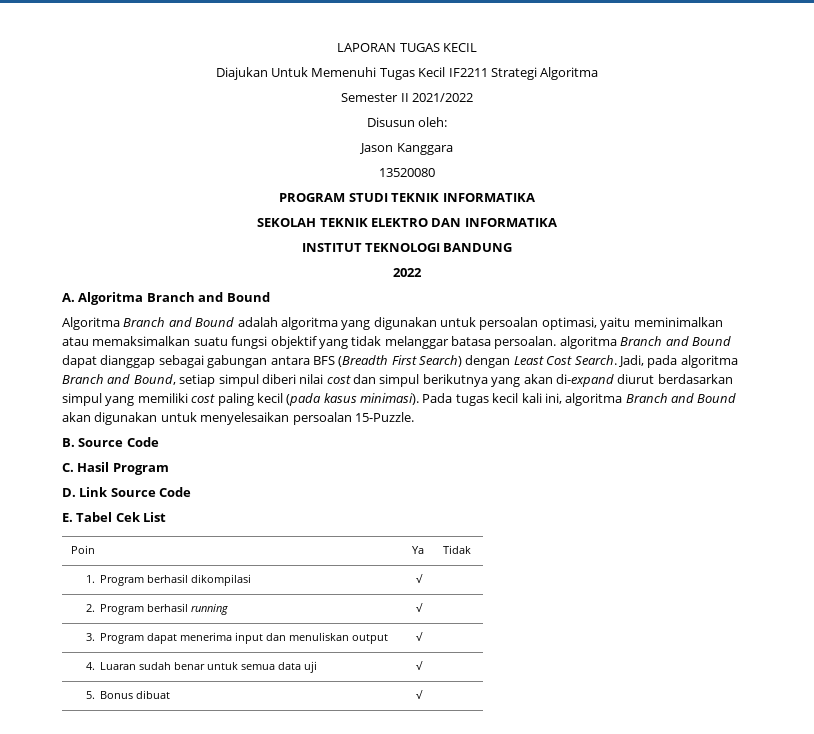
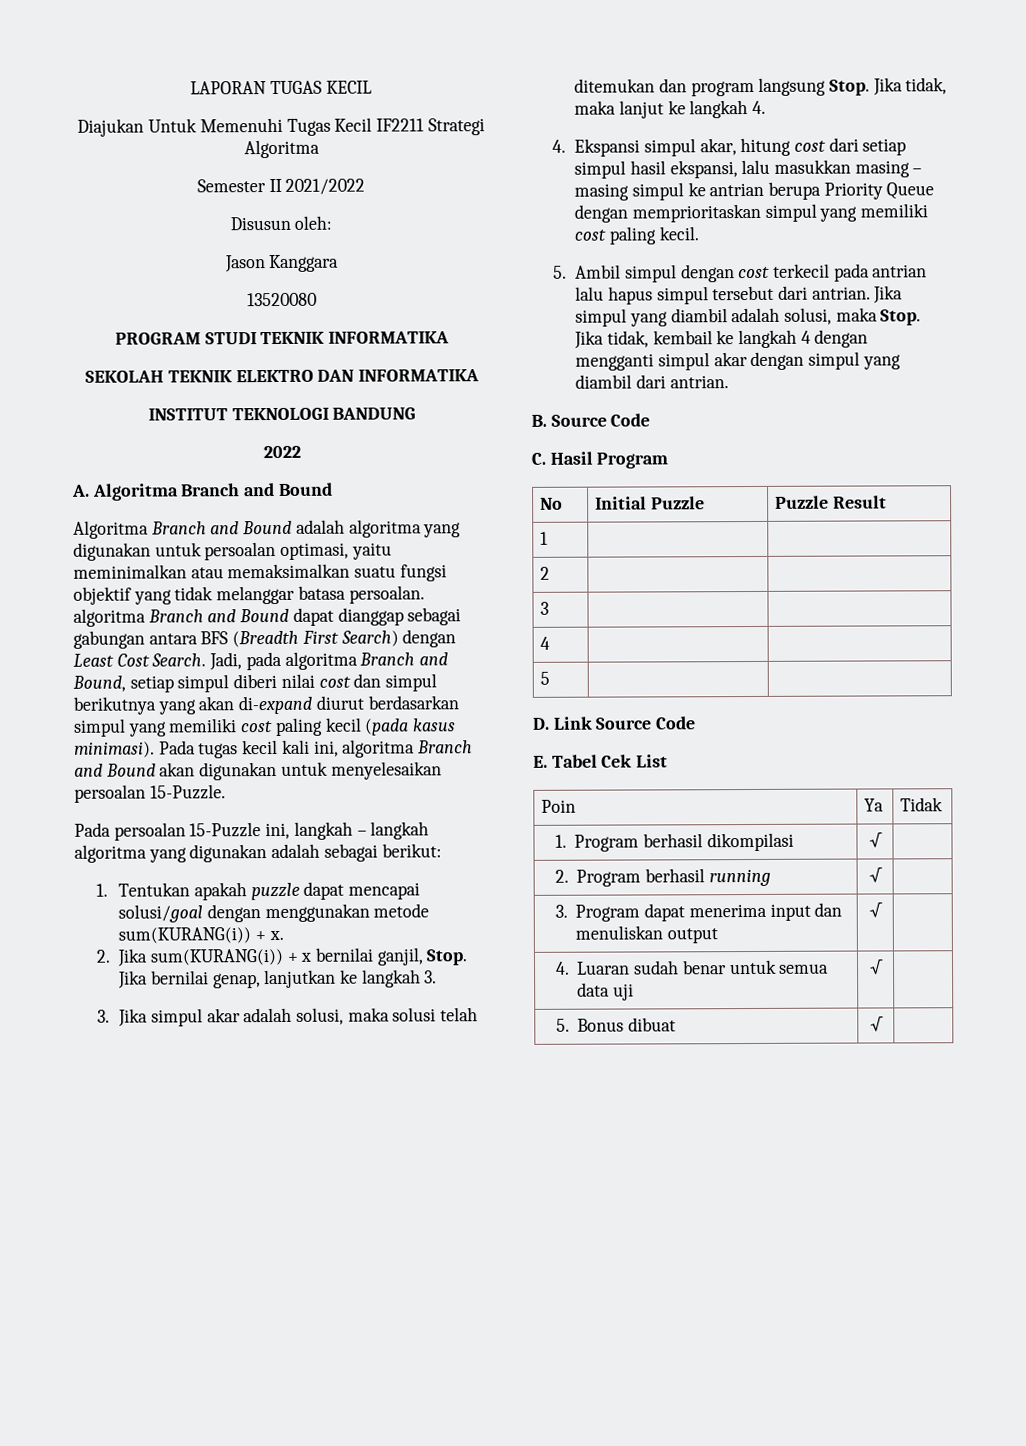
(414, 417) none -> [74,821,430,841] [74,843,442,863] [96,881,421,901] [118,903,430,923] [118,927,284,944] [96,947,469,967] [118,969,438,989] [97,1007,479,1027] [574,77,948,97] [574,100,767,119] [552,137,907,157] [574,159,923,179] [574,181,935,201] [574,203,929,223] [574,226,699,245] [553,263,928,283] [575,285,904,305] [575,307,922,327] [574,329,869,349] [575,351,901,371] [575,374,729,389] // Pada persoalan 15-Puzzle ini, langkah – langkah algoritma yang digunakan adalah sebagai berikut: // 1. Tentukan apakah puzzle dapat mencapai solusi/goal dengan menggunakan metode sum(KURANG(i)) + x. // 2. Jika sum(KURANG(i)) + x bernilai ganjil, Stop. Jika bernilai genap, lanjutkan ke langkah 3. // 3. Jika simpul akar adalah solusi, maka solusi telah ditemukan dan program langsung Stop. Jika tidak, maka lanjut ke langkah 4. // 4. Ekspansi simpul akar, hitung cost dari setiap simpul hasil ekspansi, lalu masukkan masing – masing simpul ke antrian berupa Priority Queue dengan memprioritaskan simpul yang memiliki cost paling kecil. // 5. Ambil simpul dengan cost terkecil pada antrian lalu hapus simpul tersebut dari antrian. Jika simpul yang diambil adalah solusi, maka Stop. Jika tidak, kembail ke langkah 4 dengan mengganti simpul akar dengan simpul yang diambil dari antrian.
(169, 469) none -> [540,497,564,510] [595,496,706,510] [775,495,888,509] [540,531,549,545] [540,566,551,580] [540,601,550,615] [540,636,551,650] [540,671,551,685] // No | Initial Puzzle | Puzzle Result // 1 | | // 2 | | // 3 | | // 4 | | // 5 | |

